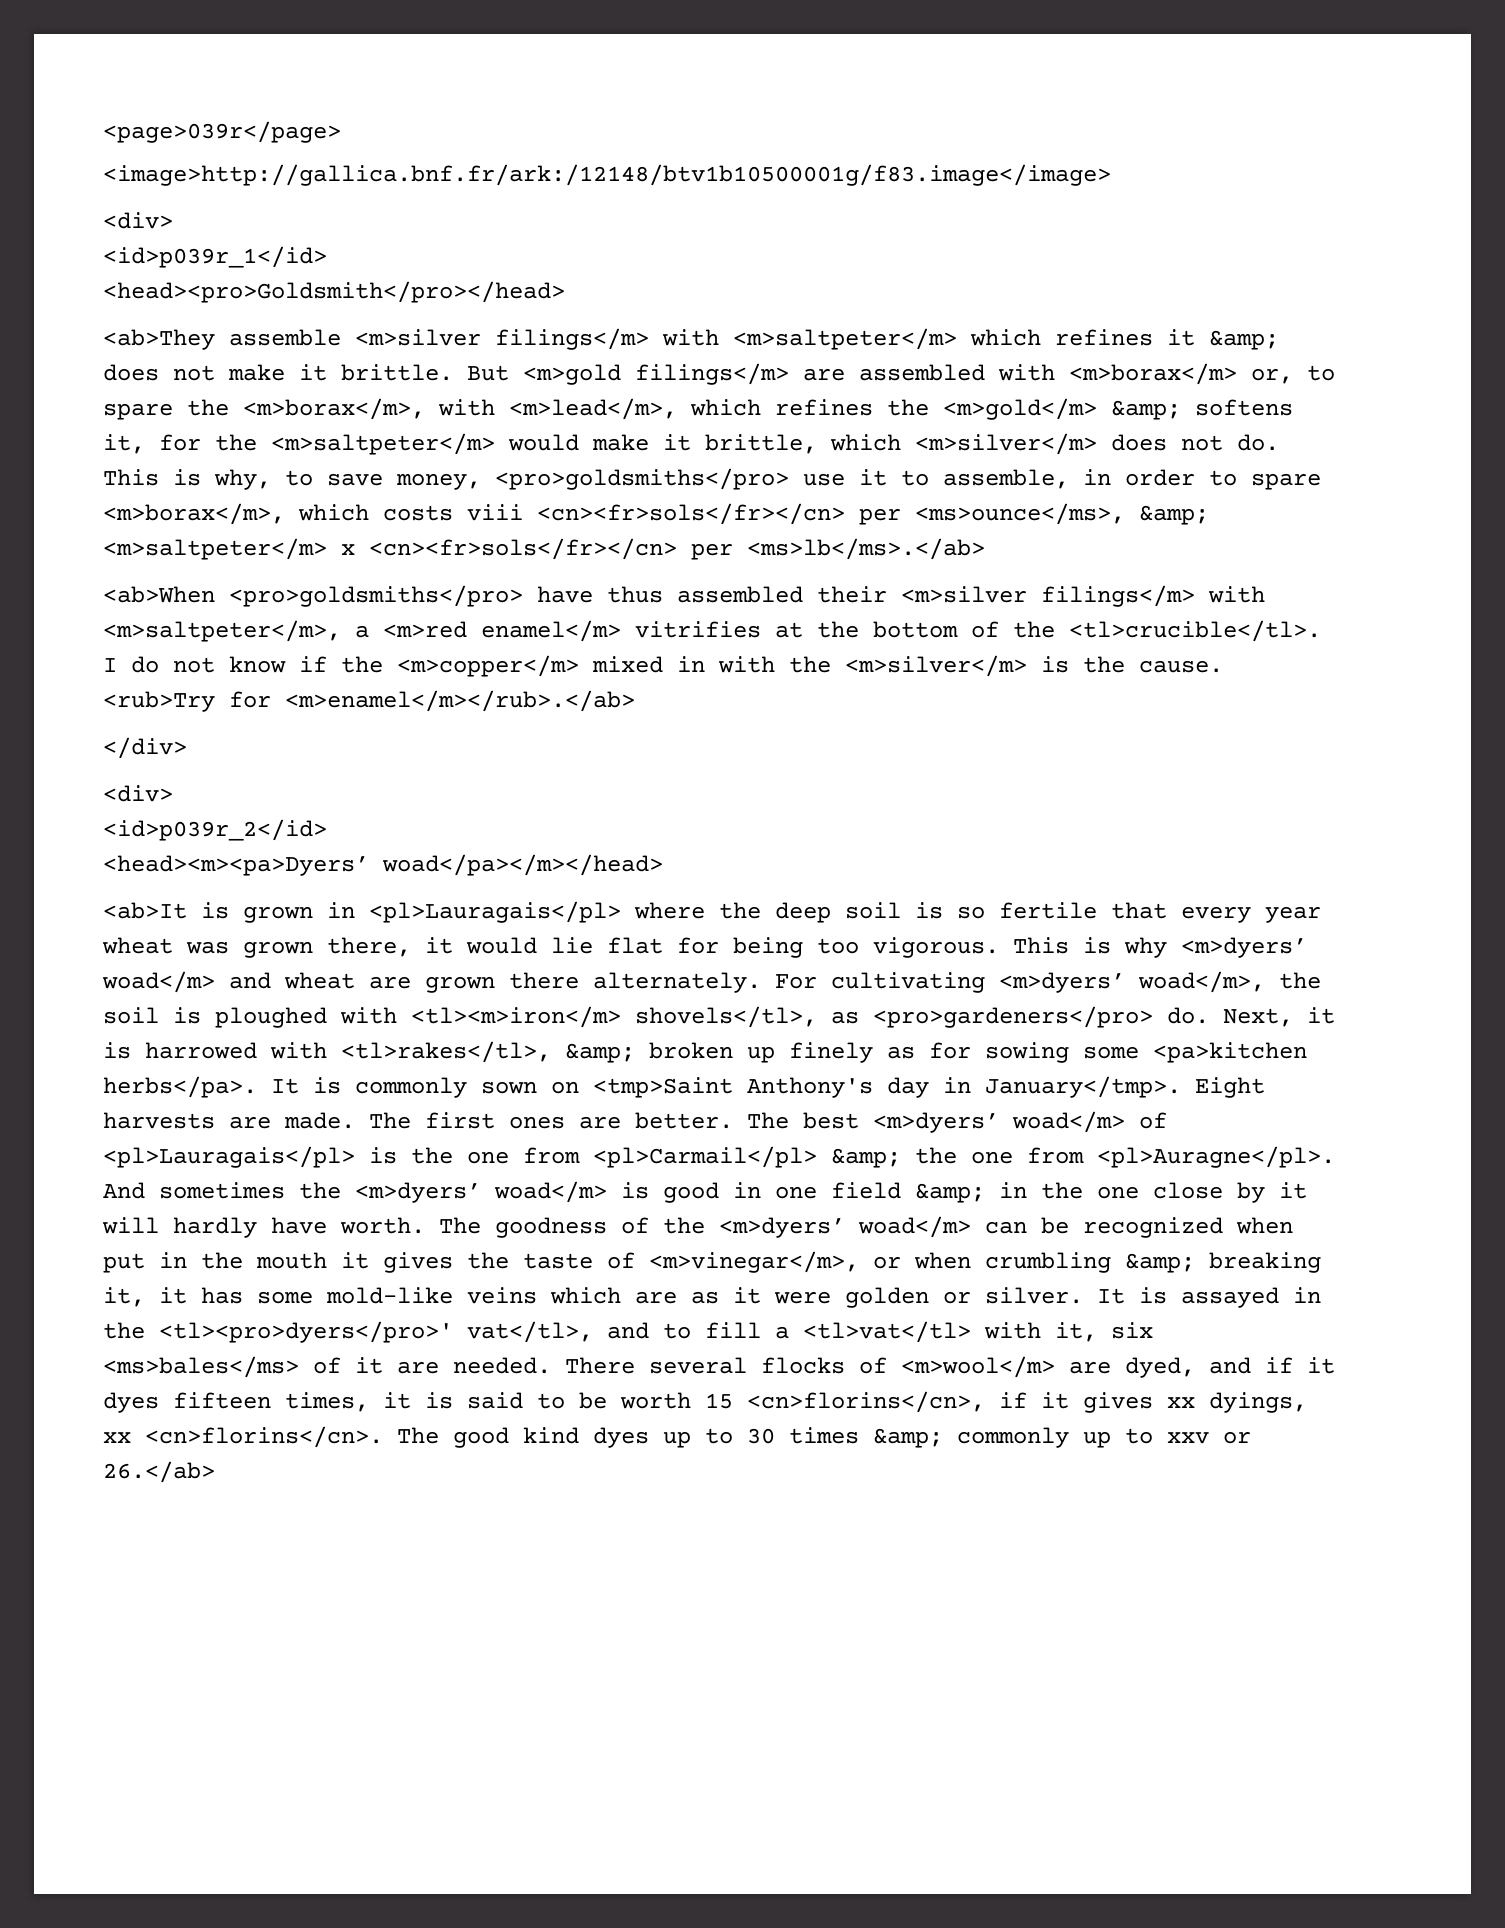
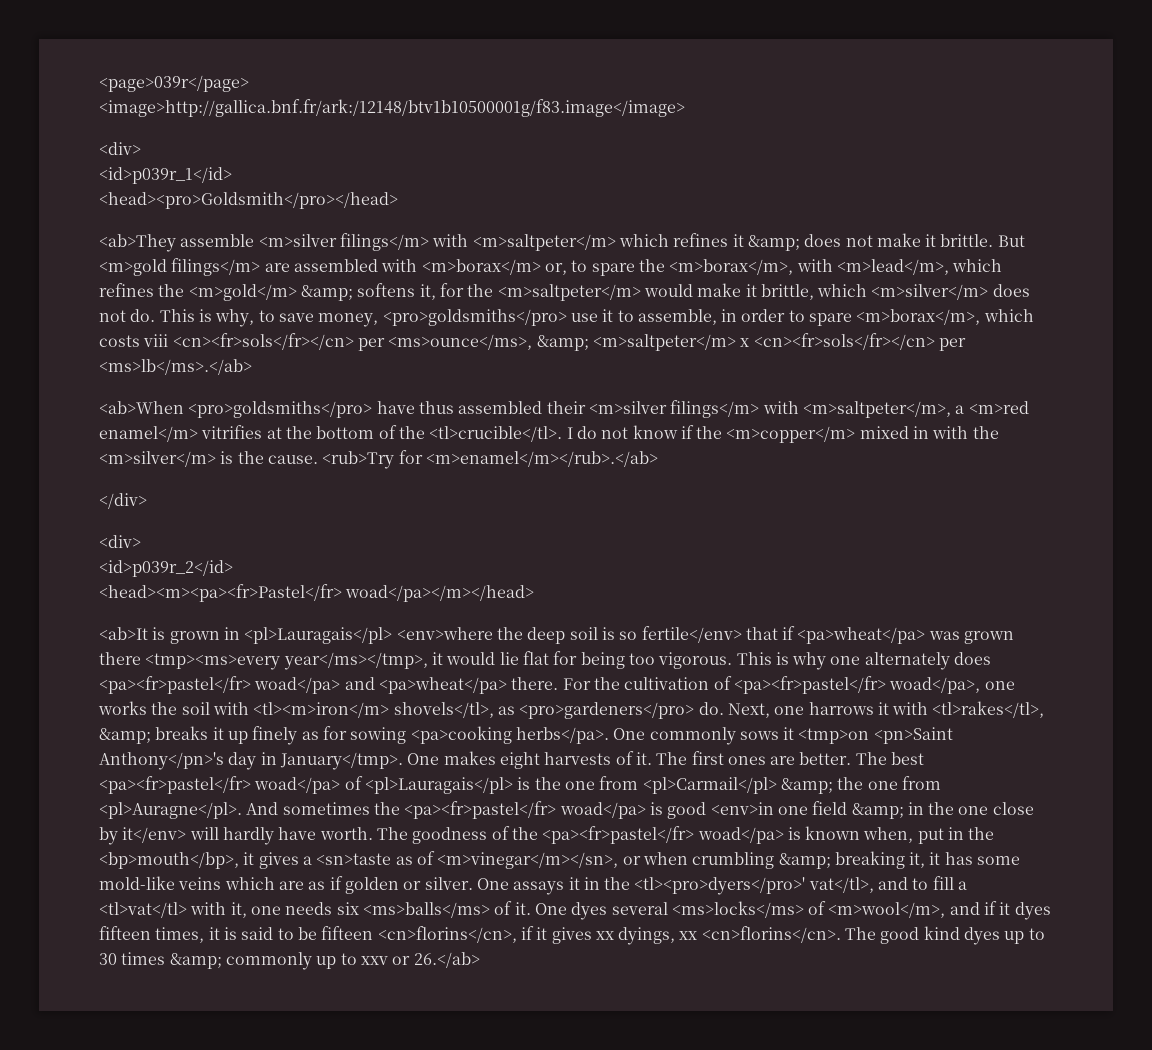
[103,855,369,876] <head><m><pa>Dyers’ -> [99,584,342,602] <head><m><pa><fr>Pastel</fr>
[634,902,705,919] where -> [396,627,493,640] <env>where
[999,902,1321,923] [102,937,411,958] fertile that every year wheat was grown there, -> [641,626,1015,644] [99,652,428,670] fertile</env> that if <pa>wheat</pa> was grown there <tmp><ms>every year</ms></tmp>,
[1181,937,1307,958] [102,971,1321,993] [103,1007,327,1028] <m>dyers’ woad</m> and wheat are grown there alternately. For cultivating <m>dyers’ woad</m>, the soil is ploughed -> [830,652,992,670] [99,676,1015,694] [98,701,210,715] one alternately does <pa><fr>pastel</fr> woad</pa> and <pa>wheat</pa> there. For the cultivation of <pa><fr>pastel</fr> woad</pa>, one works the soil
[1307,1007,1335,1024] [103,1042,257,1059] it is harrowed -> [774,702,889,715] one harrows it
[649,1042,733,1059] broken -> [155,726,224,740] breaks it
[1083,1042,1307,1063] [103,1076,1265,1098] [103,1112,355,1129] some <pa>kitchen herbs</pa>. It is commonly sown on <tmp>Saint Anthony's day in January</tmp>. Eight harvests are made. -> [410,726,953,745] [99,751,652,770] <pa>cooking herbs</pa>. One commonly sows it <tmp>on <pn>Saint Anthony</pn>'s day in January</tmp>. One makes eight harvests of it.
[873,1111,1125,1133] <m>dyers’ woad</m> -> [99,776,341,794] <pa><fr>pastel</fr> woad</pa>
[355,1181,607,1203] <m>dyers’ woad</m> -> [404,801,646,819] <pa><fr>pastel</fr> woad</pa>
[733,1182,761,1198] in -> [710,802,774,815] <env>in
[1279,1182,1307,1199] it -> [122,827,187,843] it</env>
[719,1216,1293,1238] <m>dyers’ woad</m> can be recognized when -> [542,826,914,844] <pa><fr>pastel</fr> woad</pa> is known when,
[256,1251,859,1273] mouth it gives the taste of <m>vinegar</m>, -> [99,851,619,869] <bp>mouth</bp>, it gives a <sn>taste as of <m>vinegar</m></sn>,
[733,1287,831,1304] it were -> [329,876,343,890] if
[1097,1287,1279,1308] It is assayed -> [476,877,580,895] One assays it
[1111,1322,1153,1339] [103,1356,1195,1378] six <ms>bales</ms> of it are needed. There several flocks of <m>wool</m> are dyed, -> [250,901,946,920] one needs six <ms>balls</ms> of it. One dyes several <ms>locks</ms> of <m>wool</m>,
[620,1392,733,1409] worth 15 -> [321,926,374,940] fifteen

